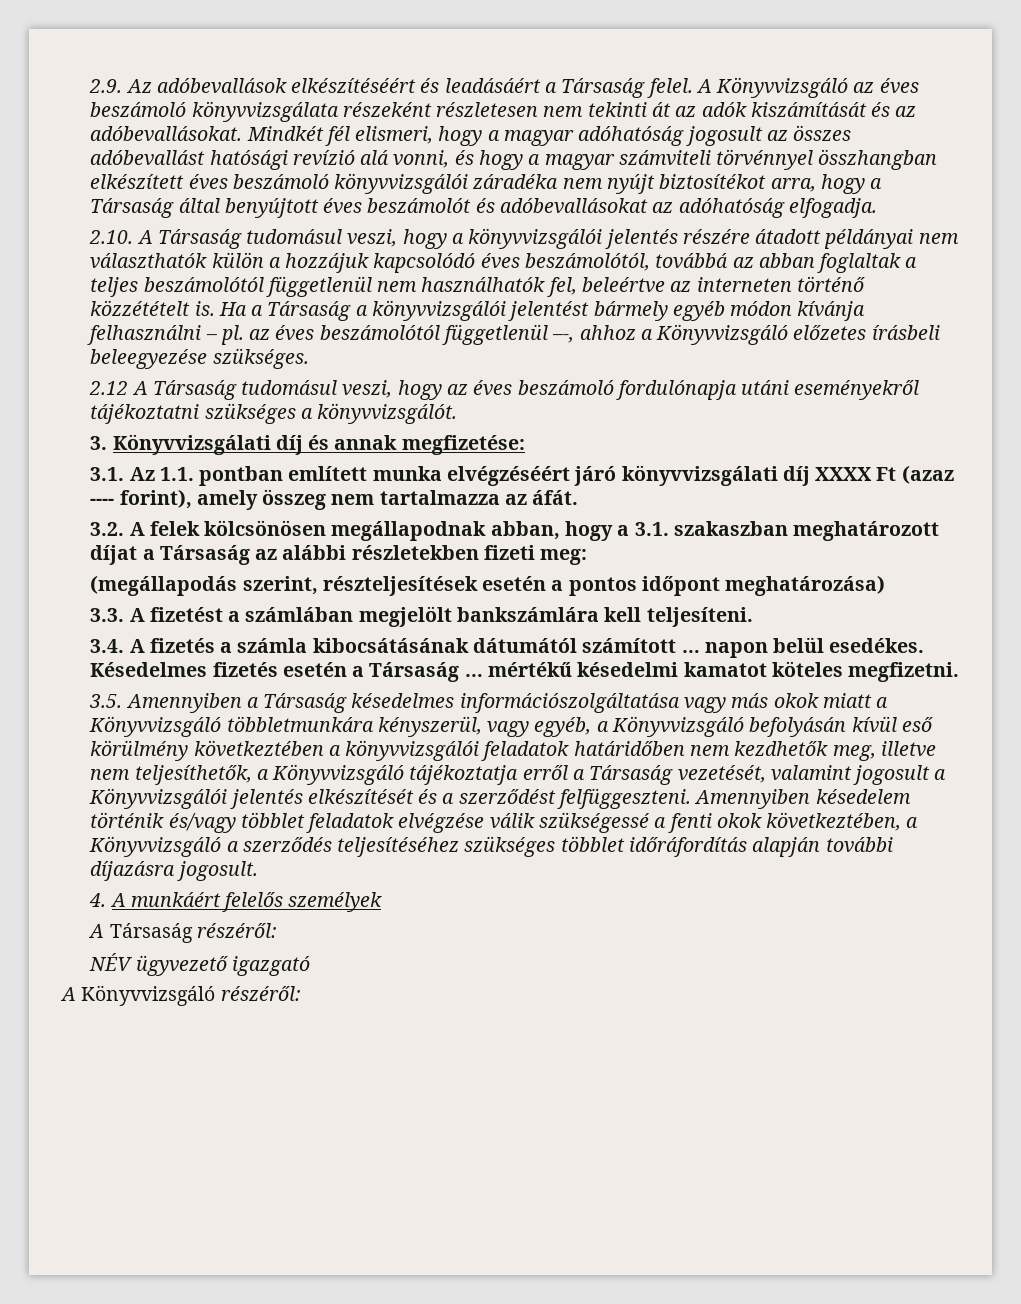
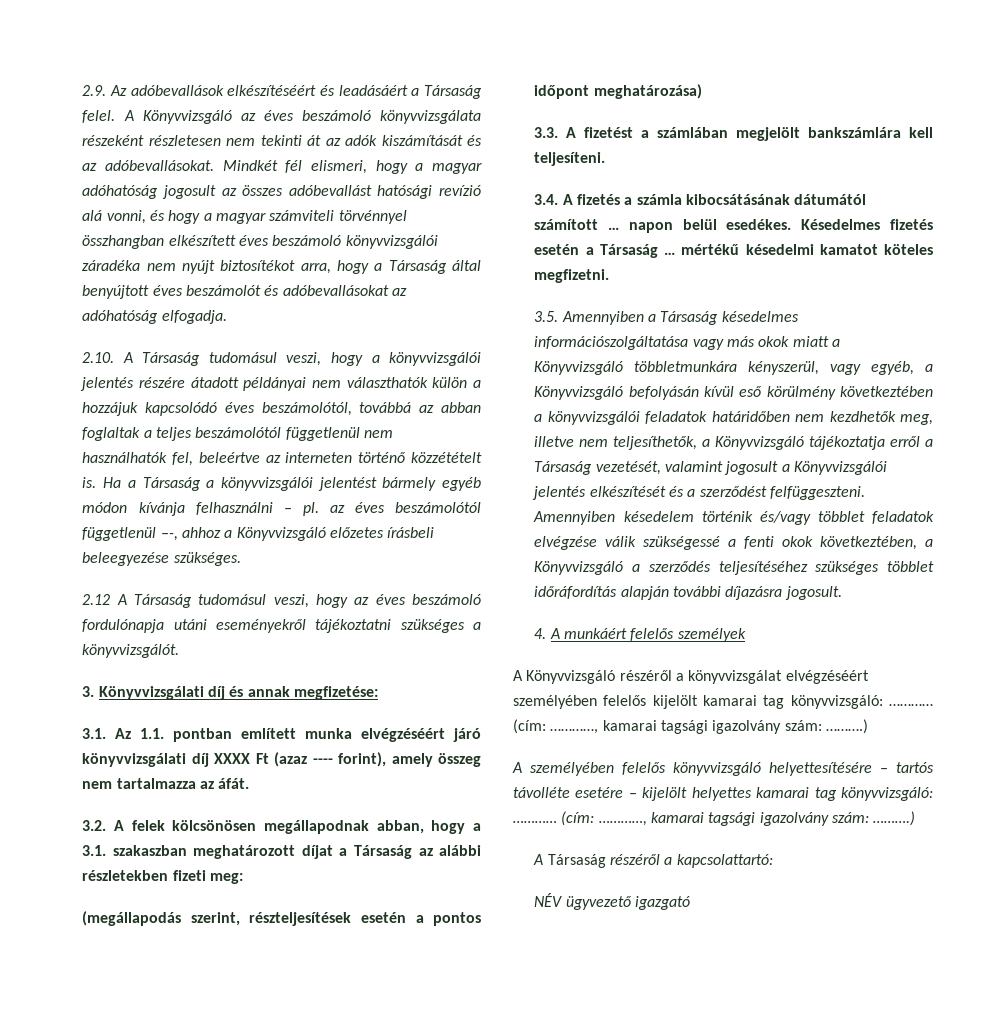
[88,923,277,943] // A Társaság részéről: -> [513,670,869,684] [513,695,933,709] [513,719,868,734] [512,762,934,776] [513,787,933,801] [513,811,916,826] [533,854,773,868] // A Könyvvizsgáló részéről a könyvvizsgálat elvégzéséért személyében felelős kijelölt kamarai tag könyvvizsgáló: ………… (cím: …………, kamarai tagsági igazolvány szám: ……….) // A személyében felelős könyvvizsgáló helyettesítésére – tartós távolléte esetére – kijelölt helyettes kamarai tag könyvvizsgáló: ………… (cím: …………, kamarai tagsági igazolvány szám: ……….) // A Társaság részéről a kapcsolattartó:
[60,985,301,1006] // A Könyvvizsgáló részéről: -> (691, 903) none

